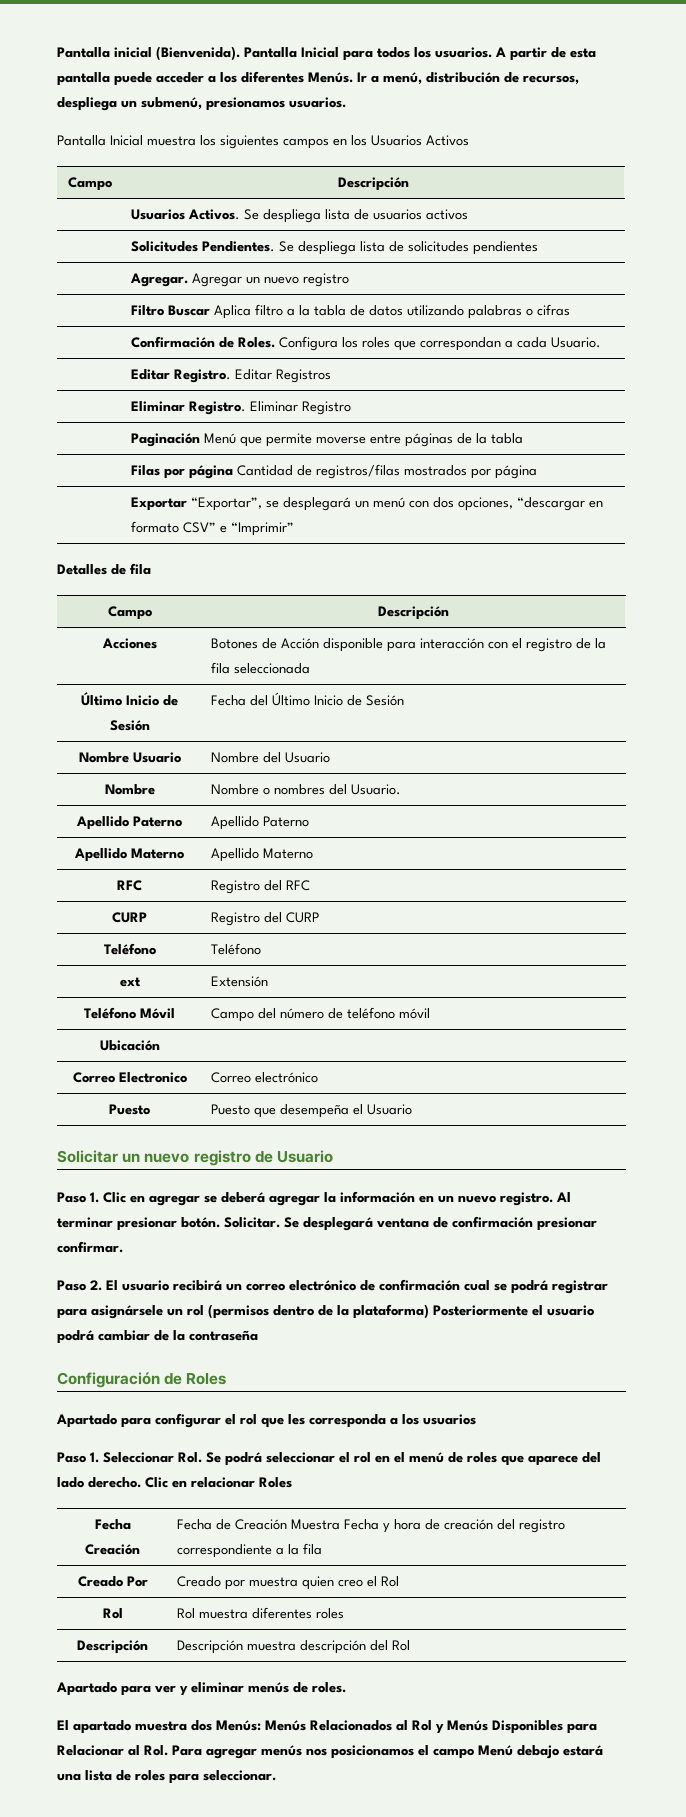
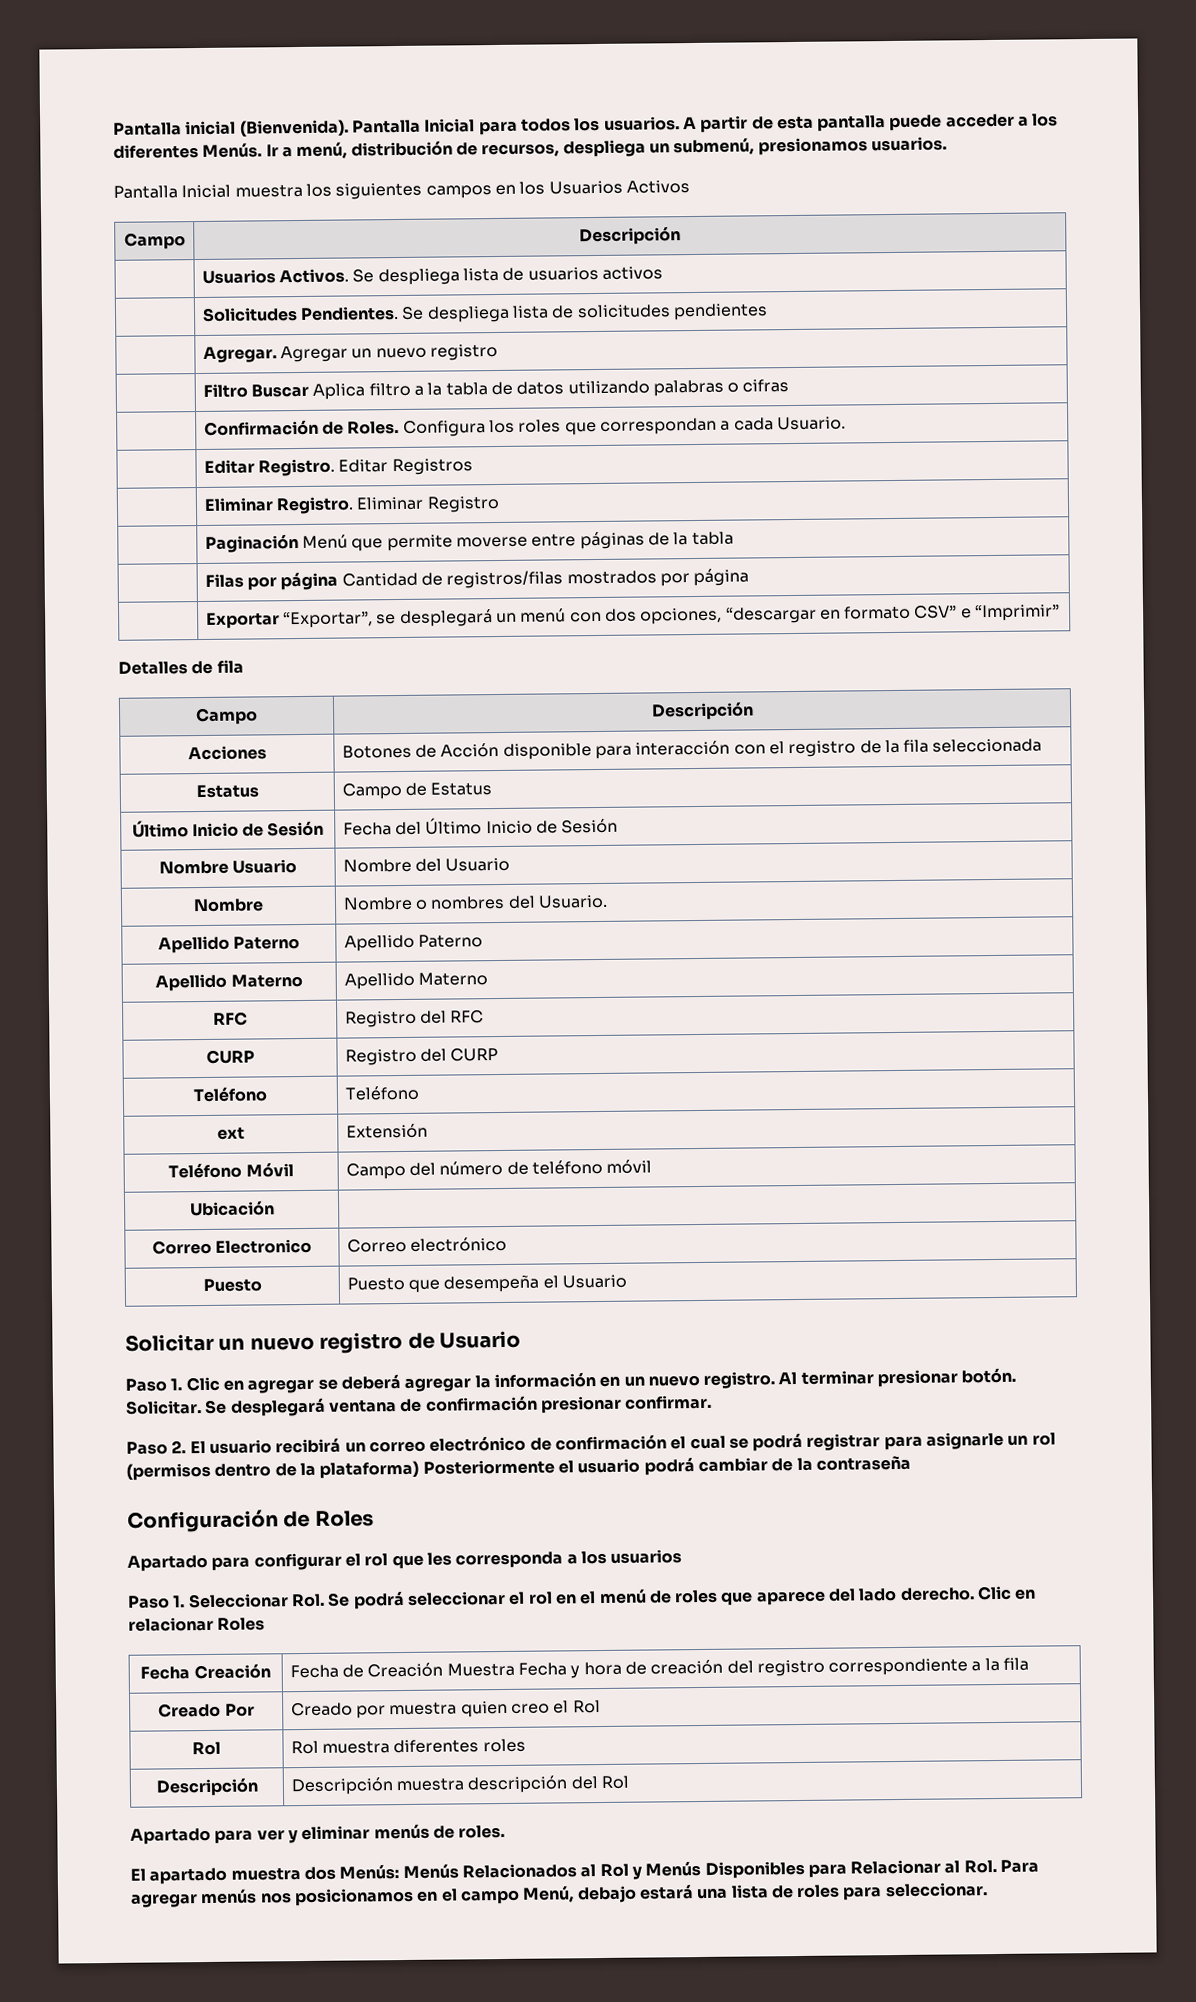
(310, 668) none -> [195,784,259,799] [341,782,493,800] // Estatus | Campo de Estatus
(460, 1285) none -> [670,1436,687,1450] el
[91,1305,163,1319] asignársele -> [926,1431,1005,1450] asignarle
(414, 1752) none -> [416,1890,439,1902] en
[478,1745,513,1756] Menú -> [522,1885,575,1903] Menú,

